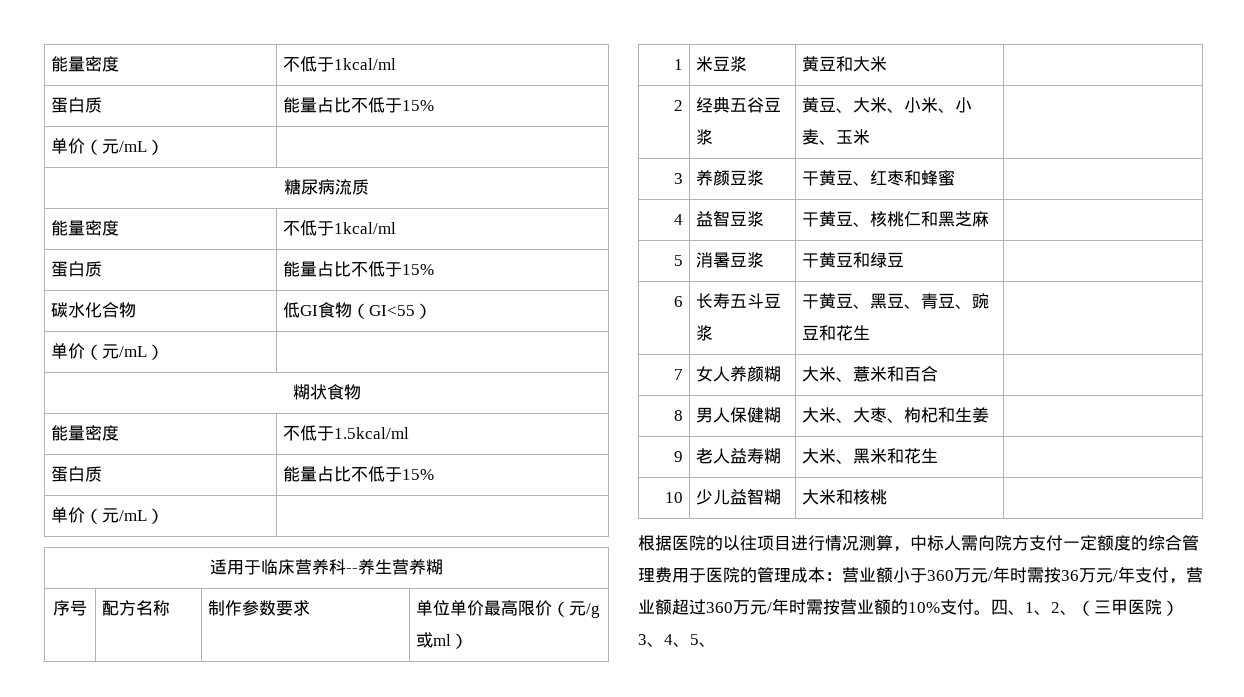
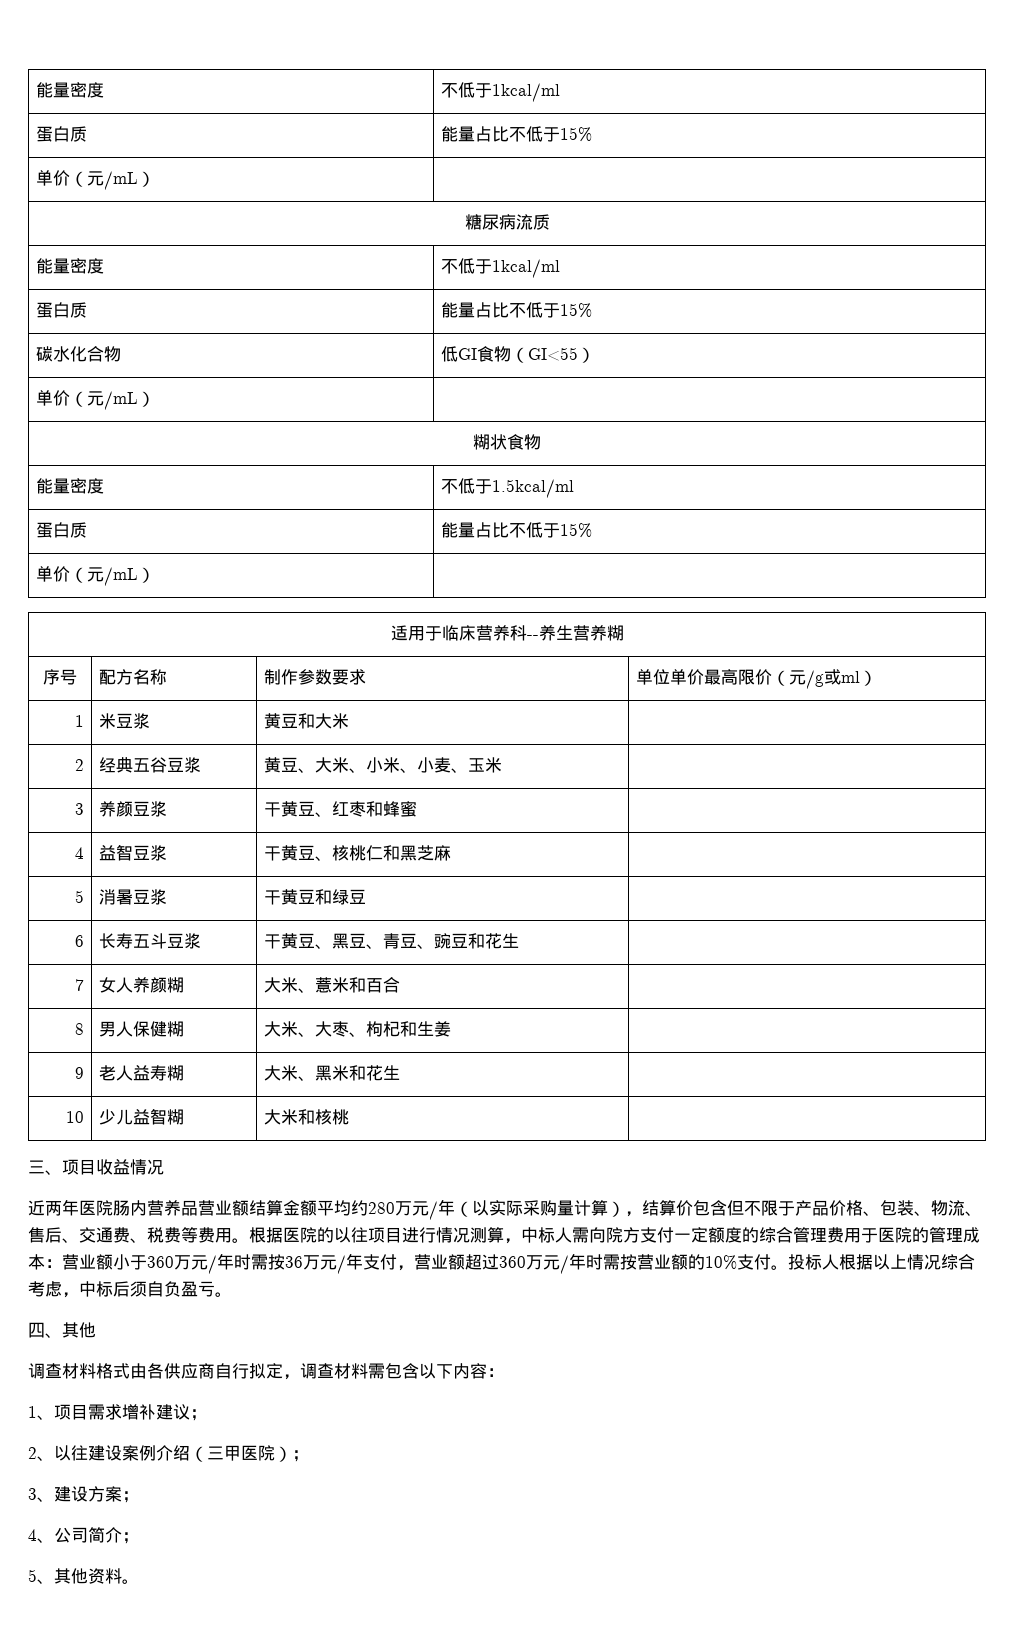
(888, 497) none -> [28,1159,164,1175] [28,1199,982,1220] [28,1227,249,1243] 三、项目收益情况 // 近两年医院肠内营养品营业额结算金额平均约280万元/年（以实际采购量计算），结算价包含但不限于产品价格、包装、物流、售后、交通费、税费等费用。
[991,599,1179,616] [638,634,716,647] 四、1、2、（三甲医院）3、4、5、 -> [788,1254,975,1270] [28,1281,232,1298] [28,1322,96,1338] [28,1363,504,1380] [28,1404,207,1421] [28,1445,309,1462] [28,1486,139,1503] [28,1527,139,1544] [28,1568,139,1584] 投标人根据以上情况综合考虑，中标后须自负盈亏。 // 四、其他 // 调查材料格式由各供应商自行拟定，调查材料需包含以下内容： // 1、项目需求增补建议； // 2、以往建设案例介绍（三甲医院）； // 3、建设方案； // 4、公司简介； // 5、其他资料。

